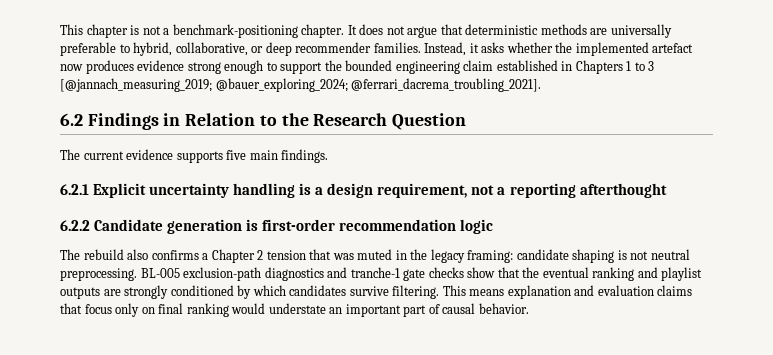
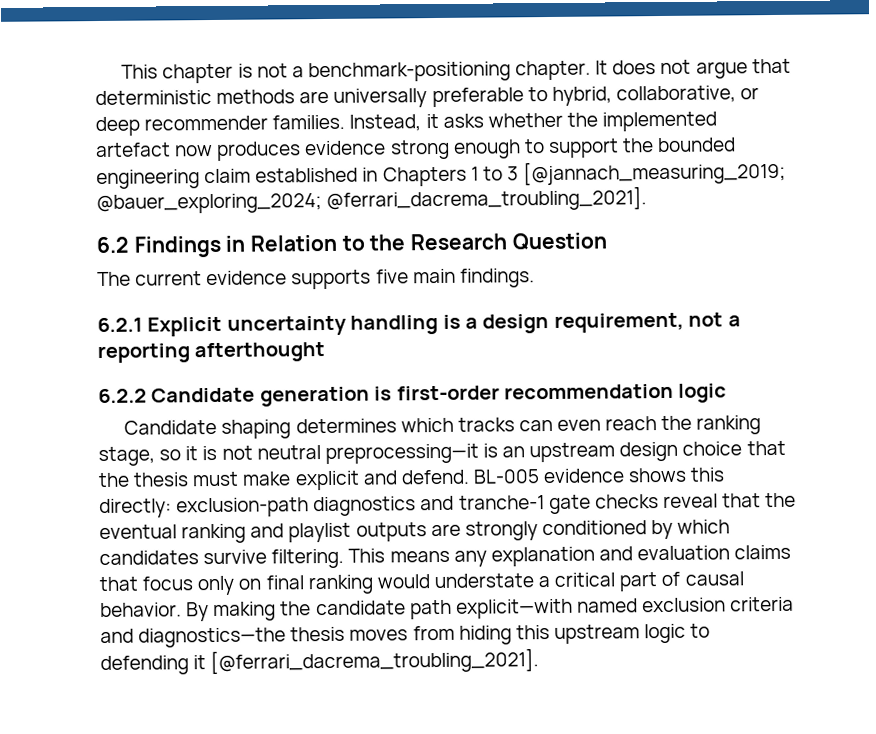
[60,249,690,263] [60,268,180,281] The rebuild also confirms a Chapter 2 tension that was muted in the legacy framing: candidate shaping is not neutral preprocessing. BL-005 -> [124,415,762,439] [98,440,786,467] [98,467,726,491] [99,498,172,519] Candidate shaping determines which tracks can even reach the ranking stage, so it is not neutral preprocessing—it is an upstream design choice that the thesis must make explicit and defend. BL-005 evidence shows this directly:
[467,267,496,278] show -> [662,493,718,509] reveal
(505, 292) none -> [453,550,487,567] any
[329,304,401,317] an important -> [538,572,616,588] a critical
(529, 308) none -> [186,596,795,622] [100,623,711,648] [100,648,540,676] By making the candidate path explicit—with named exclusion criteria and diagnostics—the thesis moves from hiding this upstream logic to defending it [@ferrari_dacrema_troubling_2021].

